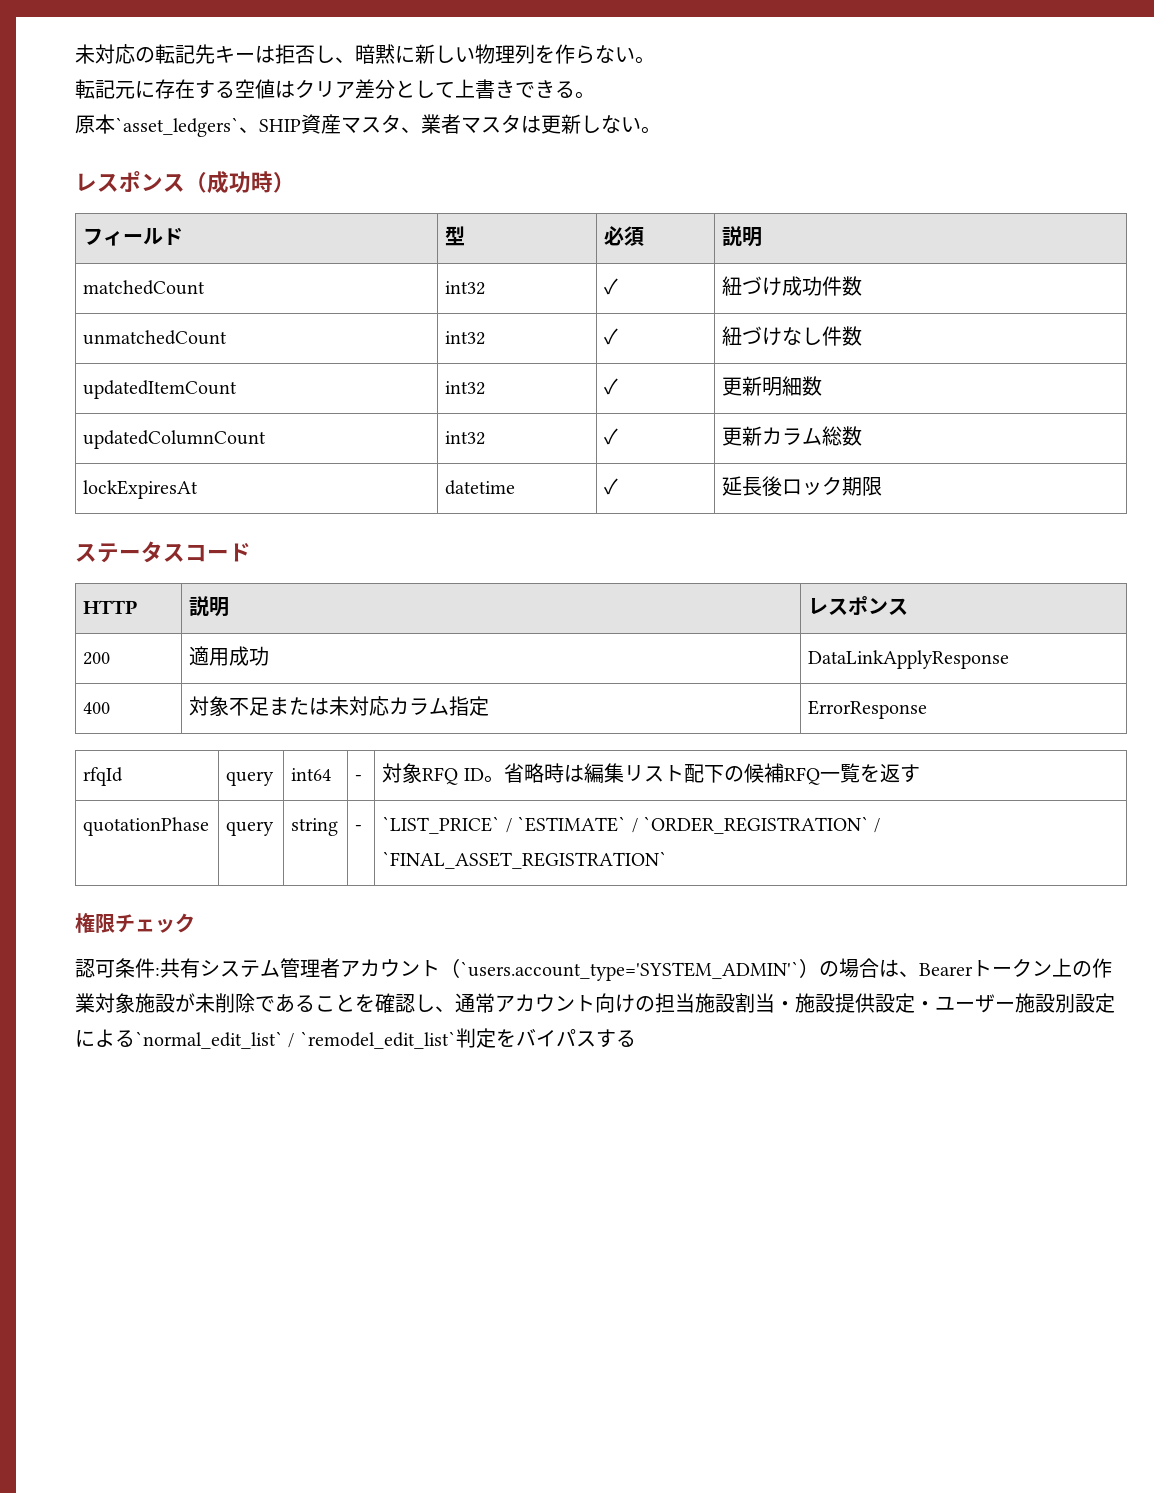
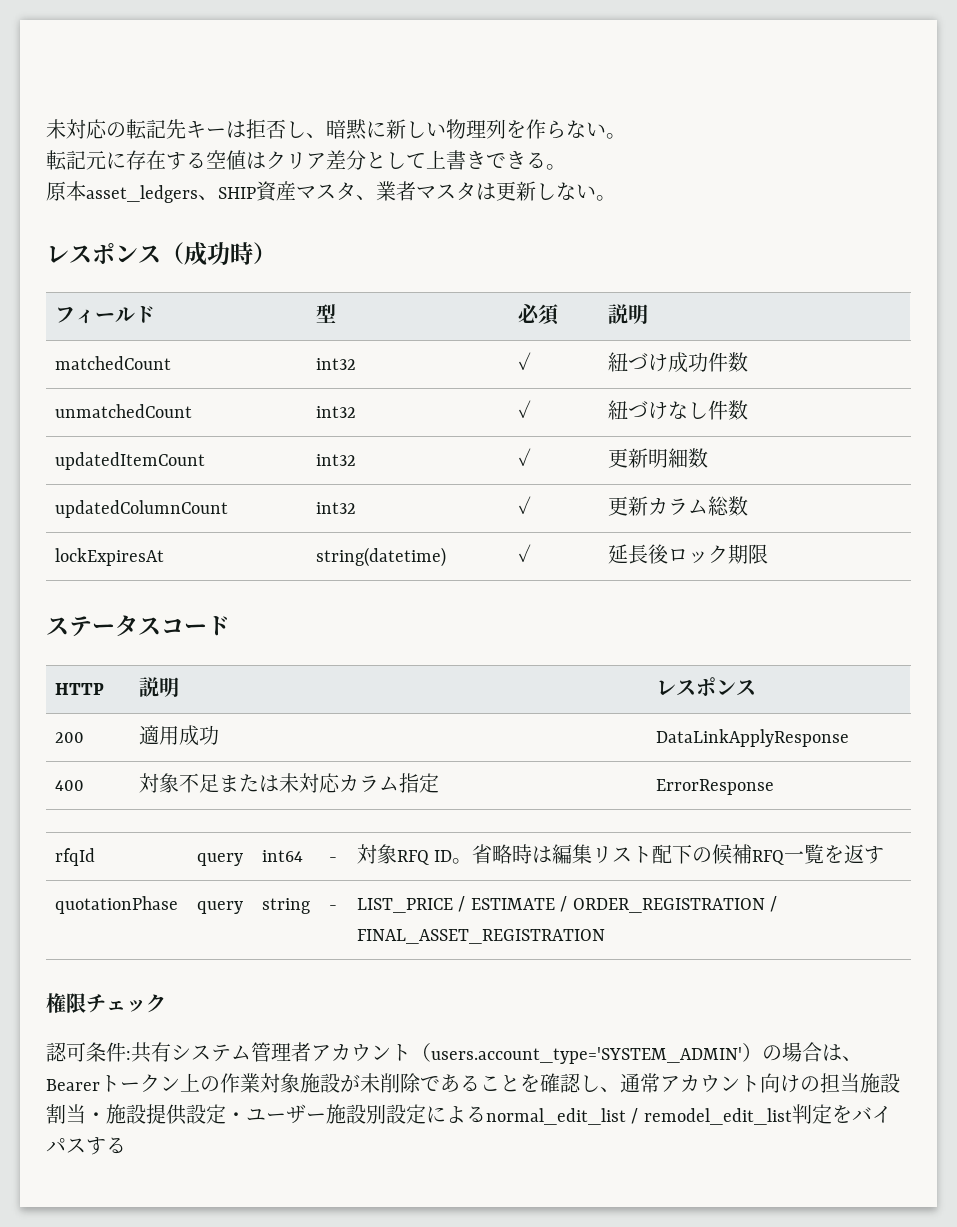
[115,117,239,137] `asset_ledgers` -> [86,185,198,203] asset_ledgers
[445,480,516,495] datetime -> [316,547,447,567] string(datetime)
[382,816,881,834] [382,851,668,869] `LIST_PRICE` / `ESTIMATE` / `ORDER_REGISTRATION` / `FINAL_ASSET_REGISTRATION` -> [357,896,778,913] [357,929,606,944] LIST_PRICE / ESTIMATE / ORDER_REGISTRATION / FINAL_ASSET_REGISTRATION
[460,961,799,981] `users.account_type='SYSTEM_ADMIN'` -> [431,1047,742,1064] users.account_type='SYSTEM_ADMIN'
[135,1031,456,1049] `normal_edit_list` / `remodel_edit_list` -> [486,1108,792,1125] normal_edit_list / remodel_edit_list

